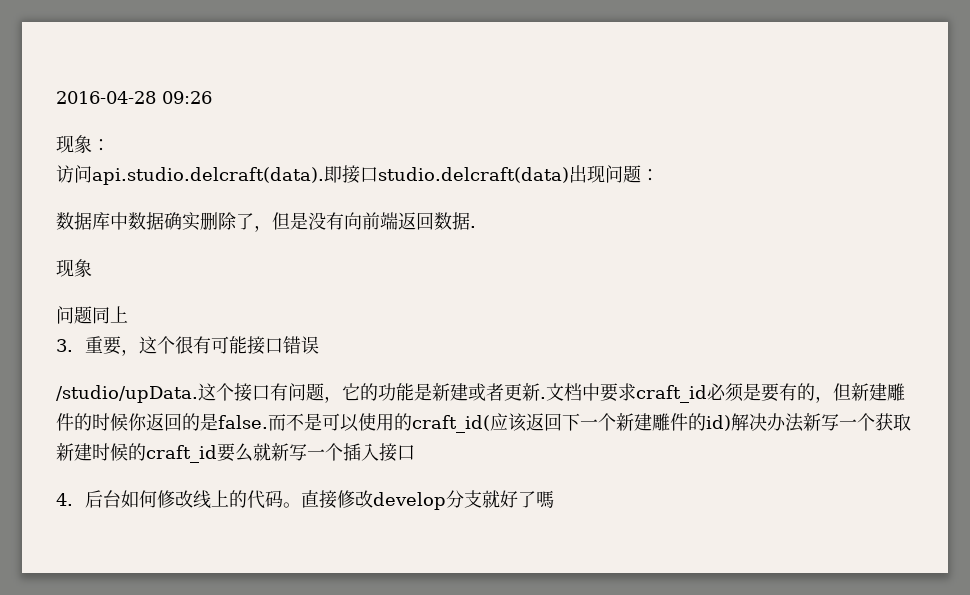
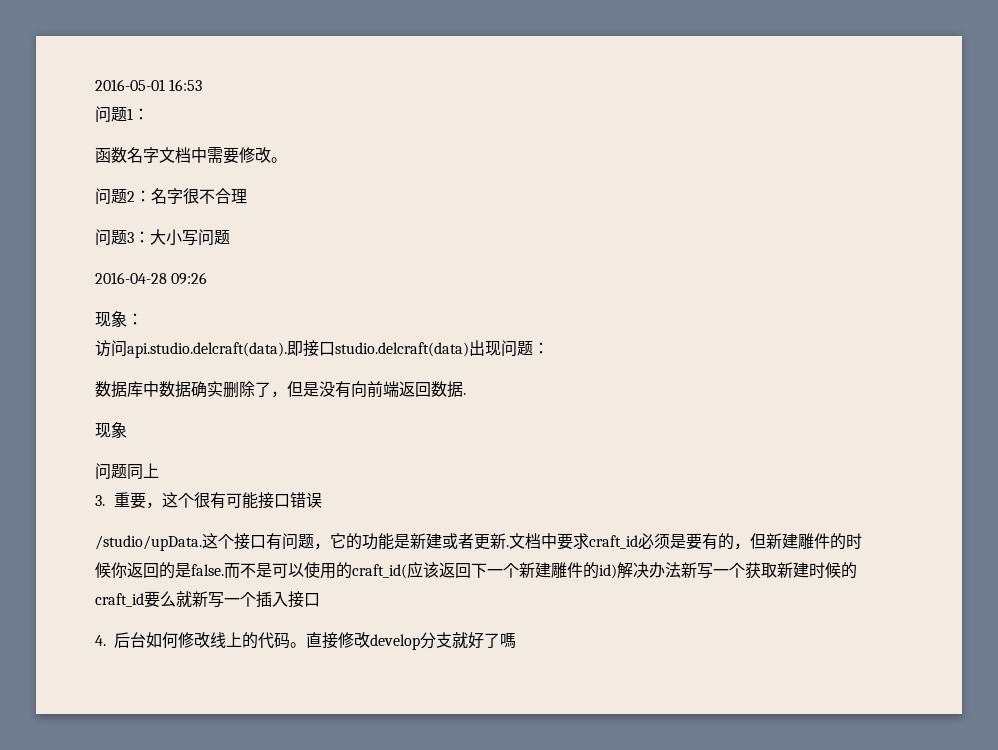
(56, 97) none -> [95,79,203,91] [95,106,149,123] [95,147,287,164] [95,188,247,205] [95,229,230,246] 2016-05-01 16:53 // 问题1： // 函数名字文档中需要修改。 // 问题2：名字很不合理 // 问题3：大小写问题 //

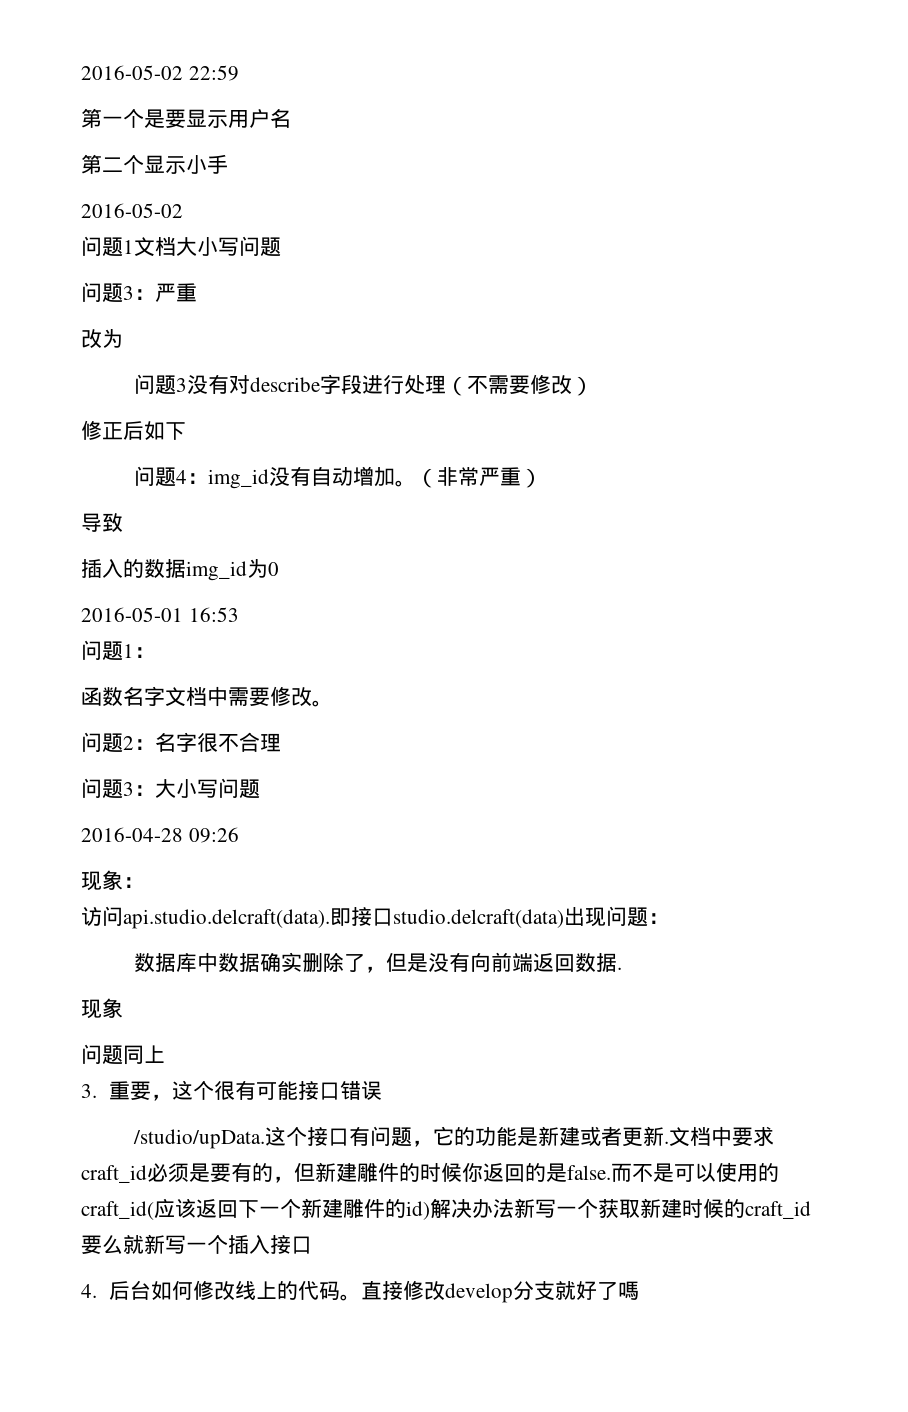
(95, 85) none -> [81,65,239,81] [81,108,291,128] [81,154,228,174] [81,203,183,218] [81,236,281,257] [81,282,197,303] [81,329,123,348] [133,374,593,396] [81,420,186,440] [133,466,542,489] [81,513,123,532] [81,559,279,581] 2016-05-02 22:59 // 第一个是要显示用户名 // 第二个显示小手 // 2016-05-02 // 问题1文档大小写问题 // 问题3：严重 // 改为 // 问题3没有对describe字段进行处理（不需要修改） // 修正后如下 // 问题4：img_id没有自动增加。（非常严重） // 导致 // 插入的数据img_id为0 //

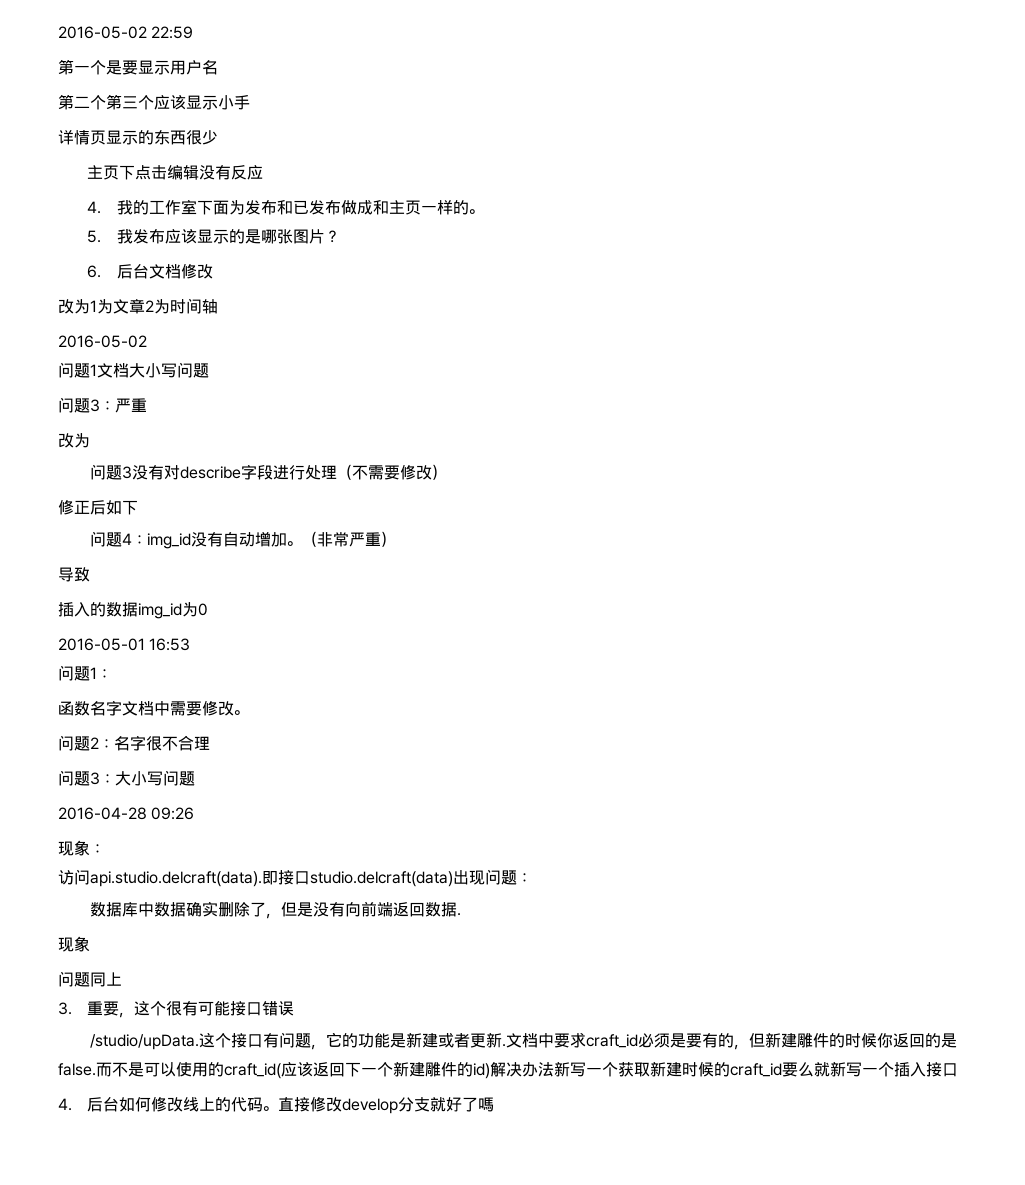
(144, 164) none -> [106,94,186,110] 第三个应该
(228, 164) none -> [58,130,218,145] [87,165,264,180] [87,199,484,215] [87,228,340,244] [87,263,213,279] [58,298,218,314] // 详情页显示的东西很少 // 主页下点击编辑没有反应 // 4.我的工作室下面为发布和已发布做成和主页一样的。 // 5.我发布应该显示的是哪张图片？ // 6.后台文档修改 // 改为1为文章2为时间轴

